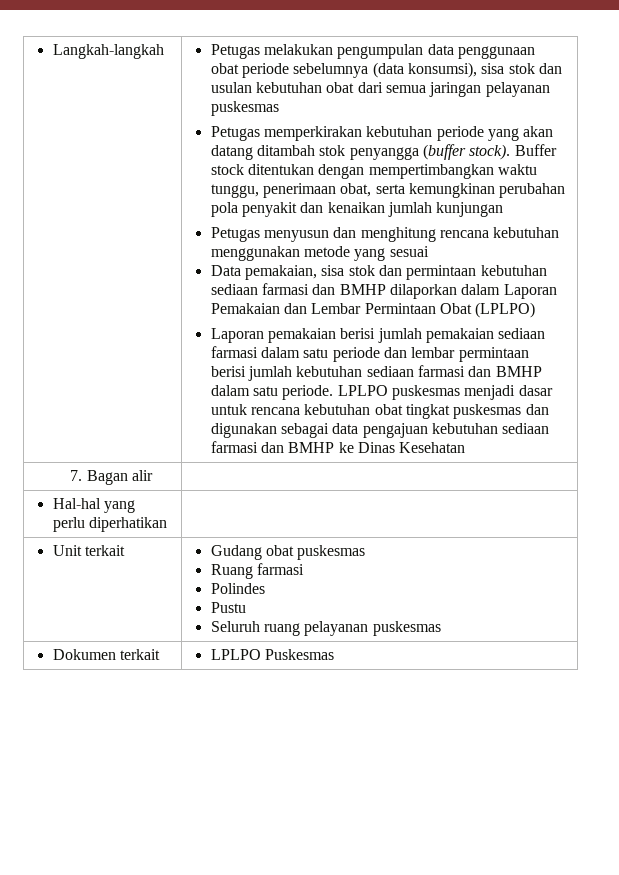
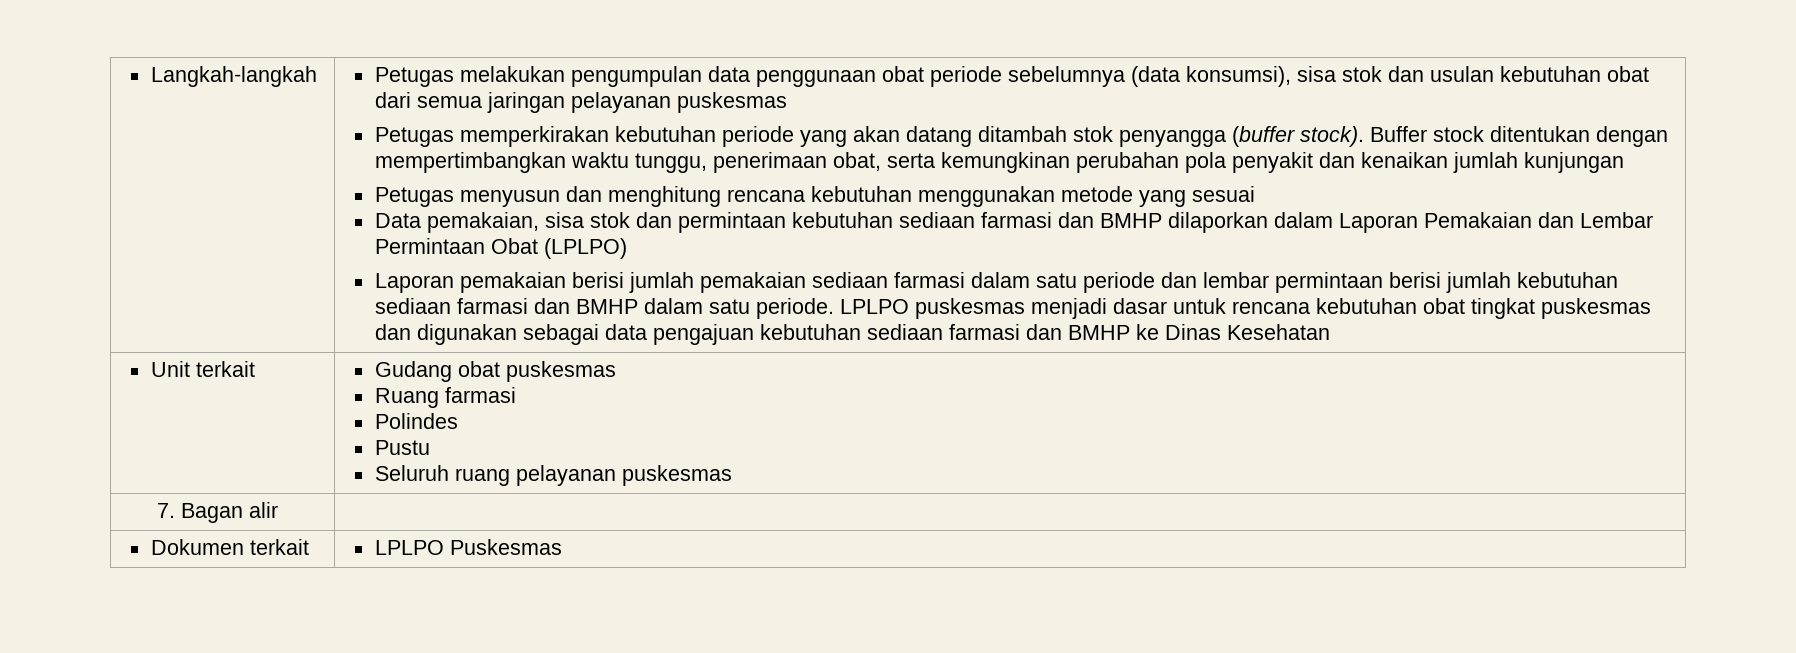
[70,470,154,485] [52,498,135,513] [52,517,167,532] // 7. Bagan alir | // Hal-hal yang perlu diperhatikan | -> (1330, 332) none
(441, 628) none -> [157,502,279,523] // 7. Bagan alir |

